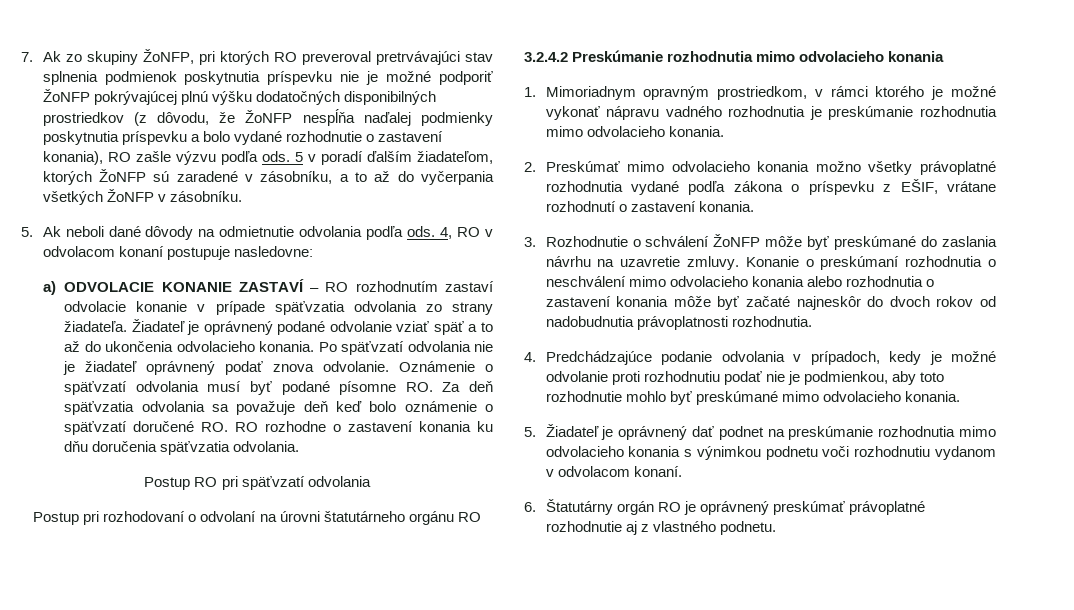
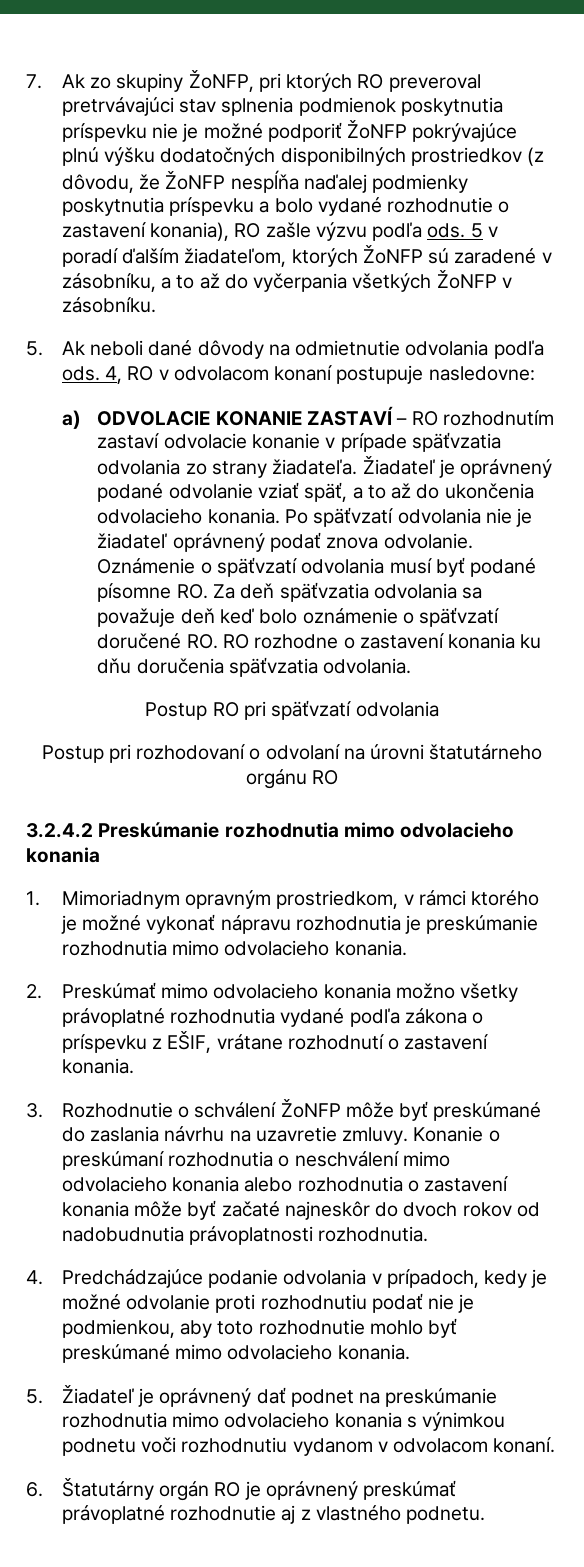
[93,91,177,105] pokrývajúcej -> [412,123,518,142] pokrývajúce
[433,321,464,335] späť -> [304,482,348,502] späť,
[665,106,722,117] vadného -> (291, 924) none

